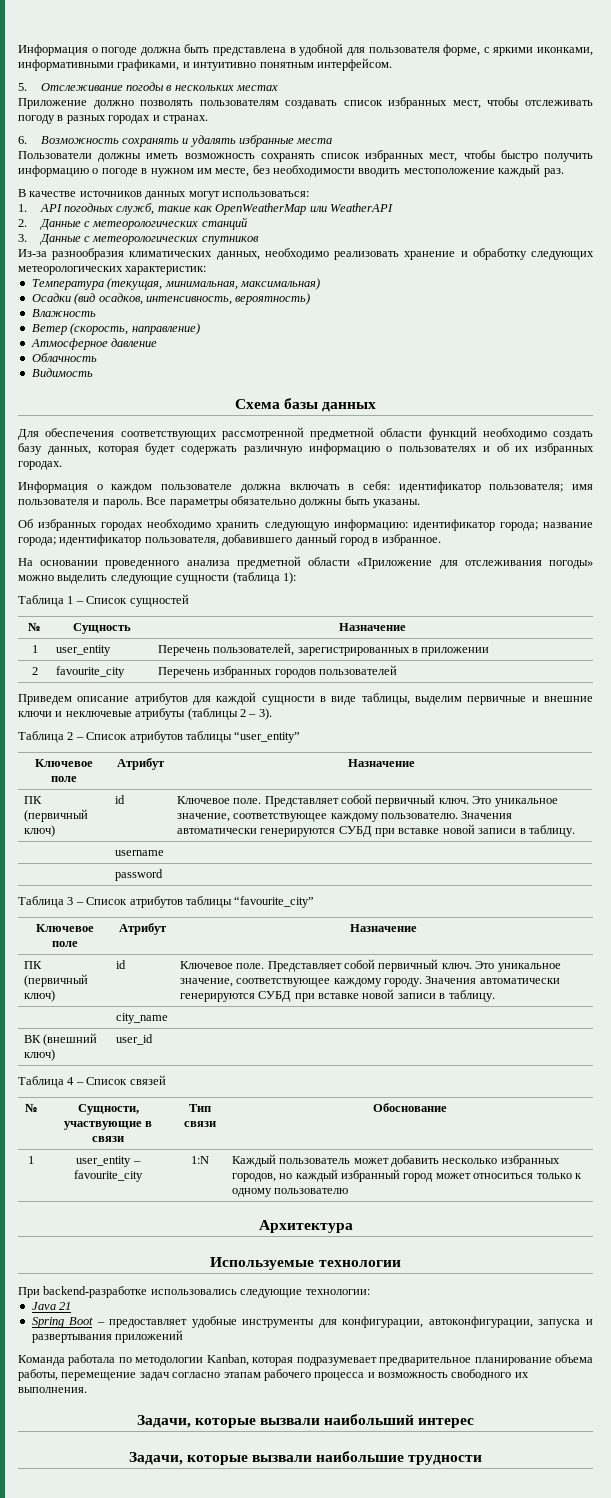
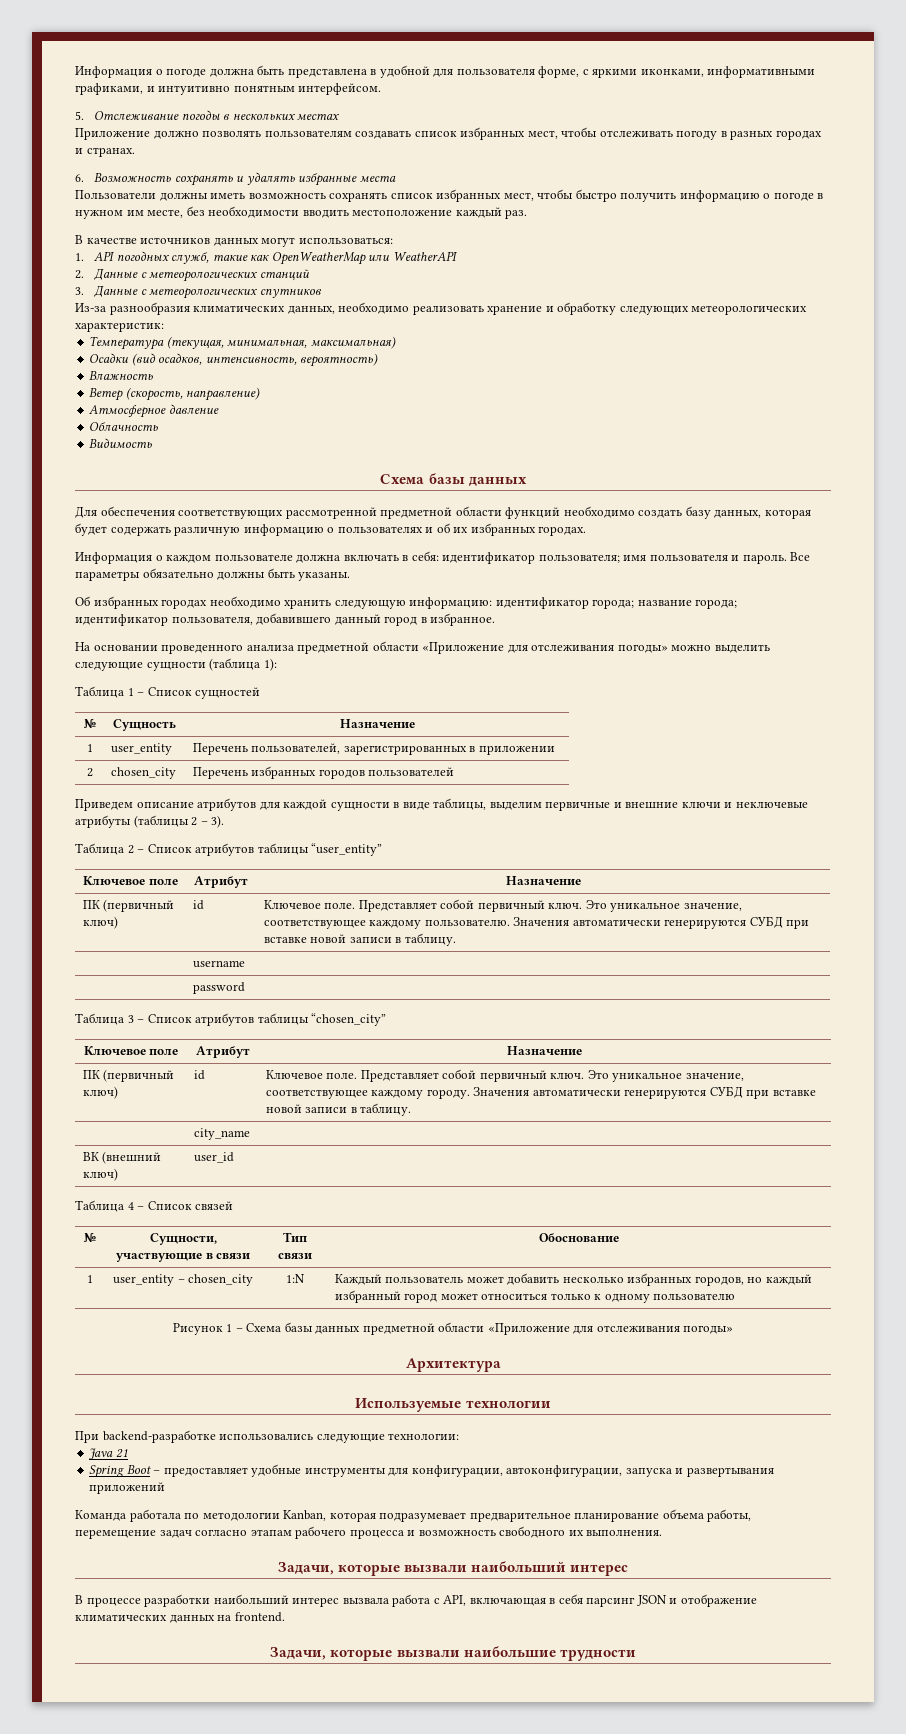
[55,666,125,678] favourite_city -> [110,767,176,779] chosen_city
[234,896,315,908] “favourite_city” -> [311,1013,387,1026] “chosen_city”
[74,1170,143,1182] favourite_city -> [188,1274,254,1286] chosen_city
(349, 1191) none -> [172,1322,734,1335] // Рисунок 1 – Схема базы данных предметной области «Приложение для отслеживания погоды»
(475, 1423) none -> [75,1594,757,1607] [75,1612,285,1623] // В процессе разработки наибольший интерес вызвала работа с API, включающая в себя парсинг JSON и отображение климатических данных на frontend.

